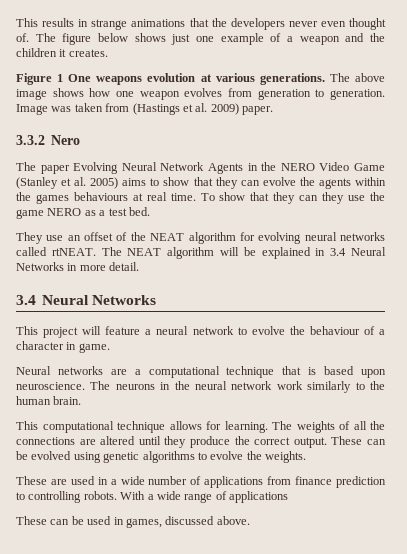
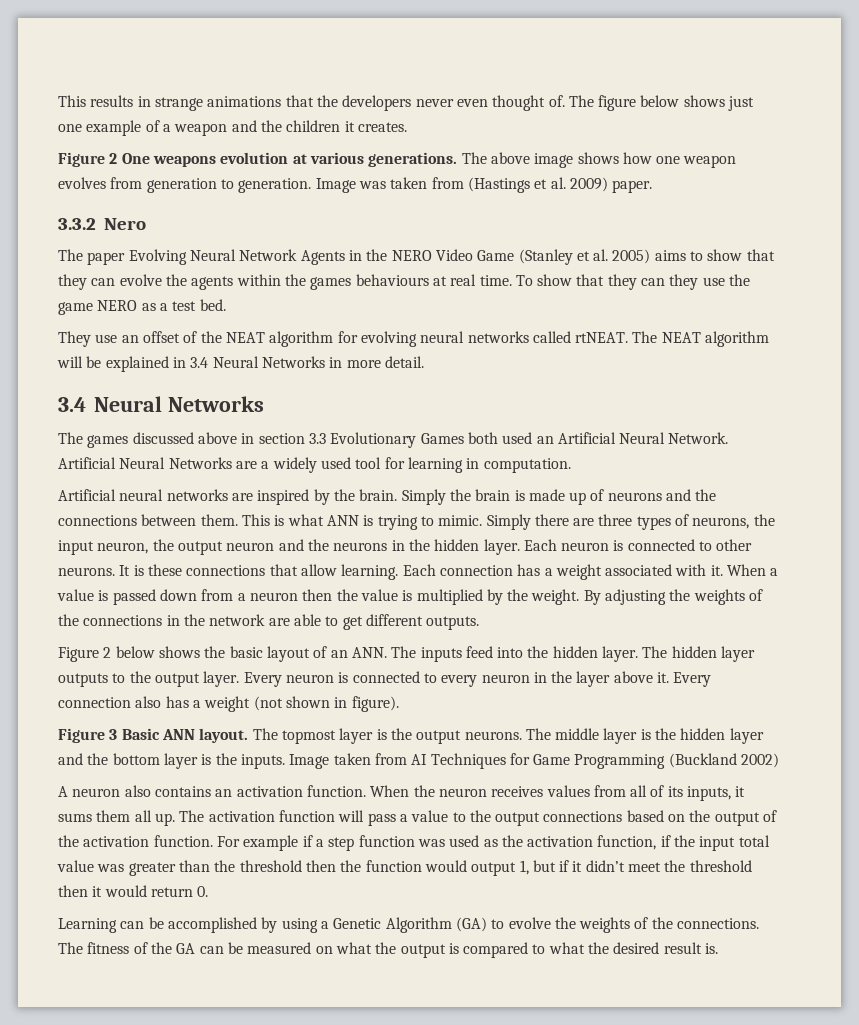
[57,74,64,82] 1 -> [109,153,118,164] 2
[16,326,385,338] [16,341,110,353] [16,366,387,378] [16,381,385,393] [16,396,82,405] [16,421,385,433] [16,436,386,448] [16,451,306,463] [16,476,386,488] [16,491,288,503] [16,516,250,528] This project will feature a neural network to evolve the behaviour of a character in game. // Neural networks are a computational technique that is based upon neuroscience. The neurons in the neural network work similarly to the human brain. // This computational technique allows for learning. The weights of all the connections are altered until they produce the correct output. These can be evolved using genetic algorithms to evolve the weights. // These are used in a wide number of applications from finance prediction to controlling robots. With a wide range of applications // These can be used in games, discussed above. -> [58,432,729,448] [58,457,571,473] [58,489,717,505] [58,514,775,530] [58,539,753,555] [58,564,779,580] [57,589,764,605] [58,614,480,630] [58,646,756,662] [58,671,712,687] [58,696,399,712] [58,728,764,744] [58,753,780,769] [58,785,746,801] [58,810,778,826] [58,835,770,851] [57,860,752,876] [58,885,209,897] [58,917,760,933] [58,942,719,958] The games discussed above in section 3.3 Evolutionary Games both used an Artificial Neural Network. Artificial Neural Networks are a widely used tool for learning in computation. // Artificial neural networks are inspired by the brain. Simply the brain is made up of neurons and the connections between them. This is what ANN is trying to mimic. Simply there are three types of neurons, the input neuron, the output neuron and the neurons in the hidden layer. Each neuron is connected to other neurons. It is these connections that allow learning. Each connection has a weight associated with it. When a value is passed down from a neuron then the value is multiplied by the weight. By adjusting the weights of the connections in the network are able to get different outputs. // Figure 2 below shows the basic layout of an ANN. The inputs feed into the hidden layer. The hidden layer outputs to the output layer. Every neuron is connected to every neuron in the layer above it. Every connection also has a weight (not shown in figure). // Figure 3 Basic ANN layout. The topmost layer is the output neurons. The middle layer is the hidden layer and the bottom layer is the inputs. Image taken from AI Techniques for Game Programming (Buckland 2002) // A neuron also contains an activation function. When the neuron receives values from all of its inputs, it sums them all up. The activation function will pass a value to the output connections based on the output of the activation function. For example if a step function was used as the activation function, if the input total value was greater than the threshold then the function would output 1, but if it didn’t meet the threshold then it would return 0. // Learning can be accomplished by using a Genetic Algorithm (GA) to evolve the weights of the connections. The fitness of the GA can be measured on what the output is compared to what the desired result is.

